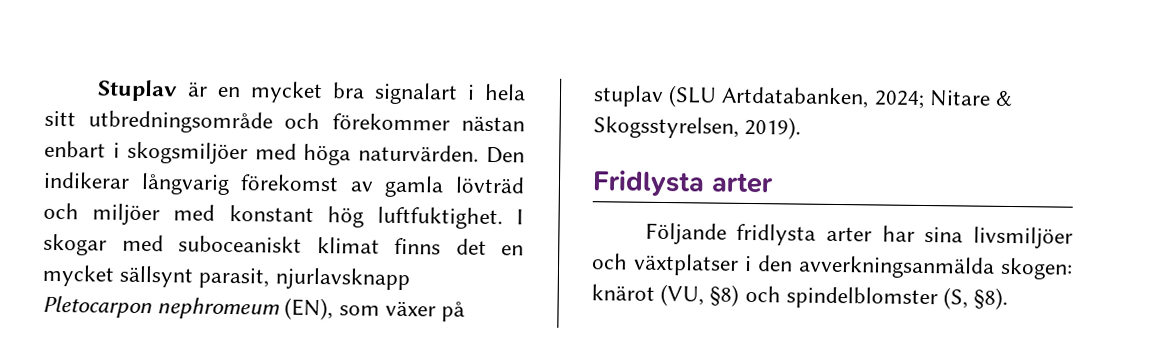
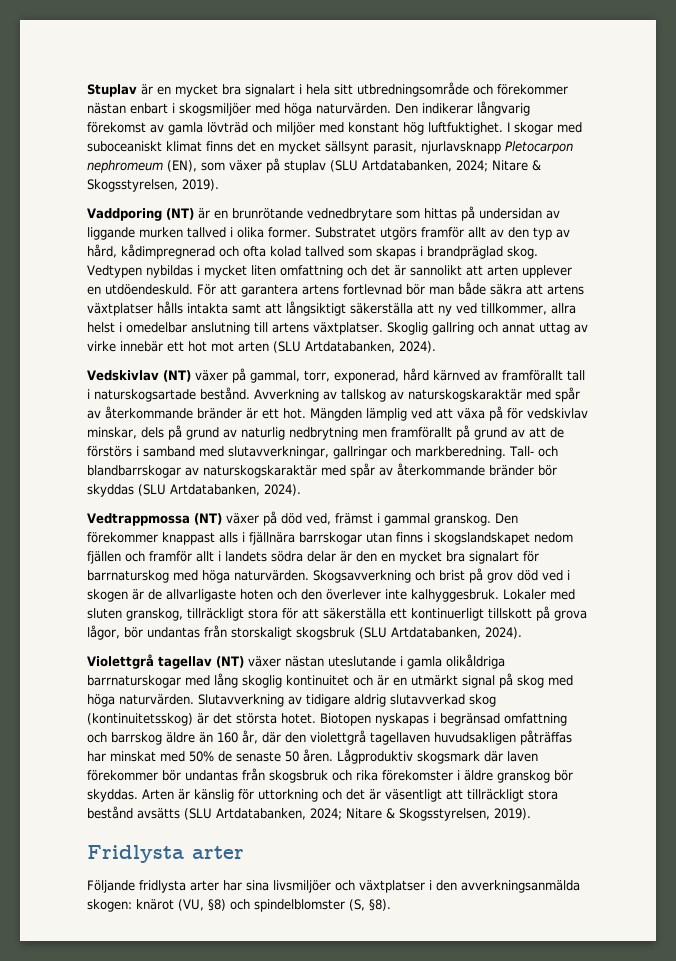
(802, 128) none -> [87,206,560,221] [87,227,570,240] [87,244,538,259] [87,265,572,278] [87,282,584,297] [87,301,576,316] [87,322,588,335] [87,341,436,353] [87,368,585,383] [87,387,580,402] [87,406,588,421] [87,425,564,440] [87,446,558,459] [87,463,557,478] [87,484,301,497] [87,511,518,526] [87,532,573,545] [87,551,539,564] [87,568,570,583] [87,589,575,602] [87,606,587,621] [87,625,522,640] [87,654,505,669] [87,673,573,688] [87,694,496,707] [87,713,567,726] [87,730,572,745] [87,749,538,764] [87,768,573,783] [87,789,558,802] [87,806,531,821] // Vaddporing (NT) är en brunrötande vednedbrytare som hittas på undersidan av liggande murken tallved i olika former. Substratet utgörs framför allt av den typ av hård, kådimpregnerad och ofta kolad tallved som skapas i brandpräglad skog. Vedtypen nybildas i mycket liten omfattning och det är sannolikt att arten upplever en utdöendeskuld. För att garantera artens fortlevnad bör man både säkra att artens växtplatser hålls intakta samt att långsiktigt säkerställa att ny ved tillkommer, allra helst i omedelbar anslutning till artens växtplatser. Skoglig gallring och annat uttag av virke innebär ett hot mot arten (SLU Artdatabanken, 2024). // Vedskivlav (NT) växer på gammal, torr, exponerad, hård kärnved av framförallt tall i naturskogsartade bestånd. Avverkning av tallskog av naturskogskaraktär med spår av återkommande bränder är ett hot. Mängden lämplig ved att växa på för vedskivlav minskar, dels på grund av naturlig nedbrytning men framförallt på grund av att de förstörs i samband med slutavverkningar, gallringar och markberedning. Tall- och blandbarrskogar av naturskogskaraktär med spår av återkommande bränder bör skyddas (SLU Artdatabanken, 2024). // Vedtrappmossa (NT) växer på död ved, främst i gammal granskog. Den förekommer knappast alls i fjällnära barrskogar utan finns i skogslandskapet nedom fjällen och framför allt i landets södra delar är den en mycket bra signalart för barrnaturskog med höga naturvärden. Skogsavverkning och brist på grov död ved i skogen är de allvarligaste hoten och den överlever inte kalhyggesbruk. Lokaler med sluten granskog, tillräckligt stora för att säkerställa ett kontinuerligt tillskott på grova lågor, bör undantas från storskaligt skogsbruk (SLU Artdatabanken, 2024). // Violettgrå tagellav (NT) växer nästan uteslutande i gamla olikåldriga barrnaturskogar med lång skoglig kontinuitet och är en utmärkt signal på skog med höga naturvärden. Slutavverkning av tidigare aldrig slutavverkad skog (kontinuitetsskog) är det största hotet. Biotopen nyskapas i begränsad omfattning och barrskog äldre än 160 år, där den violettgrå tagellaven huvudsakligen påträffas har minskat med 50% de senaste 50 åren. Lågproduktiv skogsmark där laven förekommer bör undantas från skogsbruk och rika förekomster i äldre granskog bör skyddas. Arten är känslig för uttorkning och det är väsentligt att tillräckligt stora bestånd avsätts (SLU Artdatabanken, 2024; Nitare & Skogsstyrelsen, 2019).

